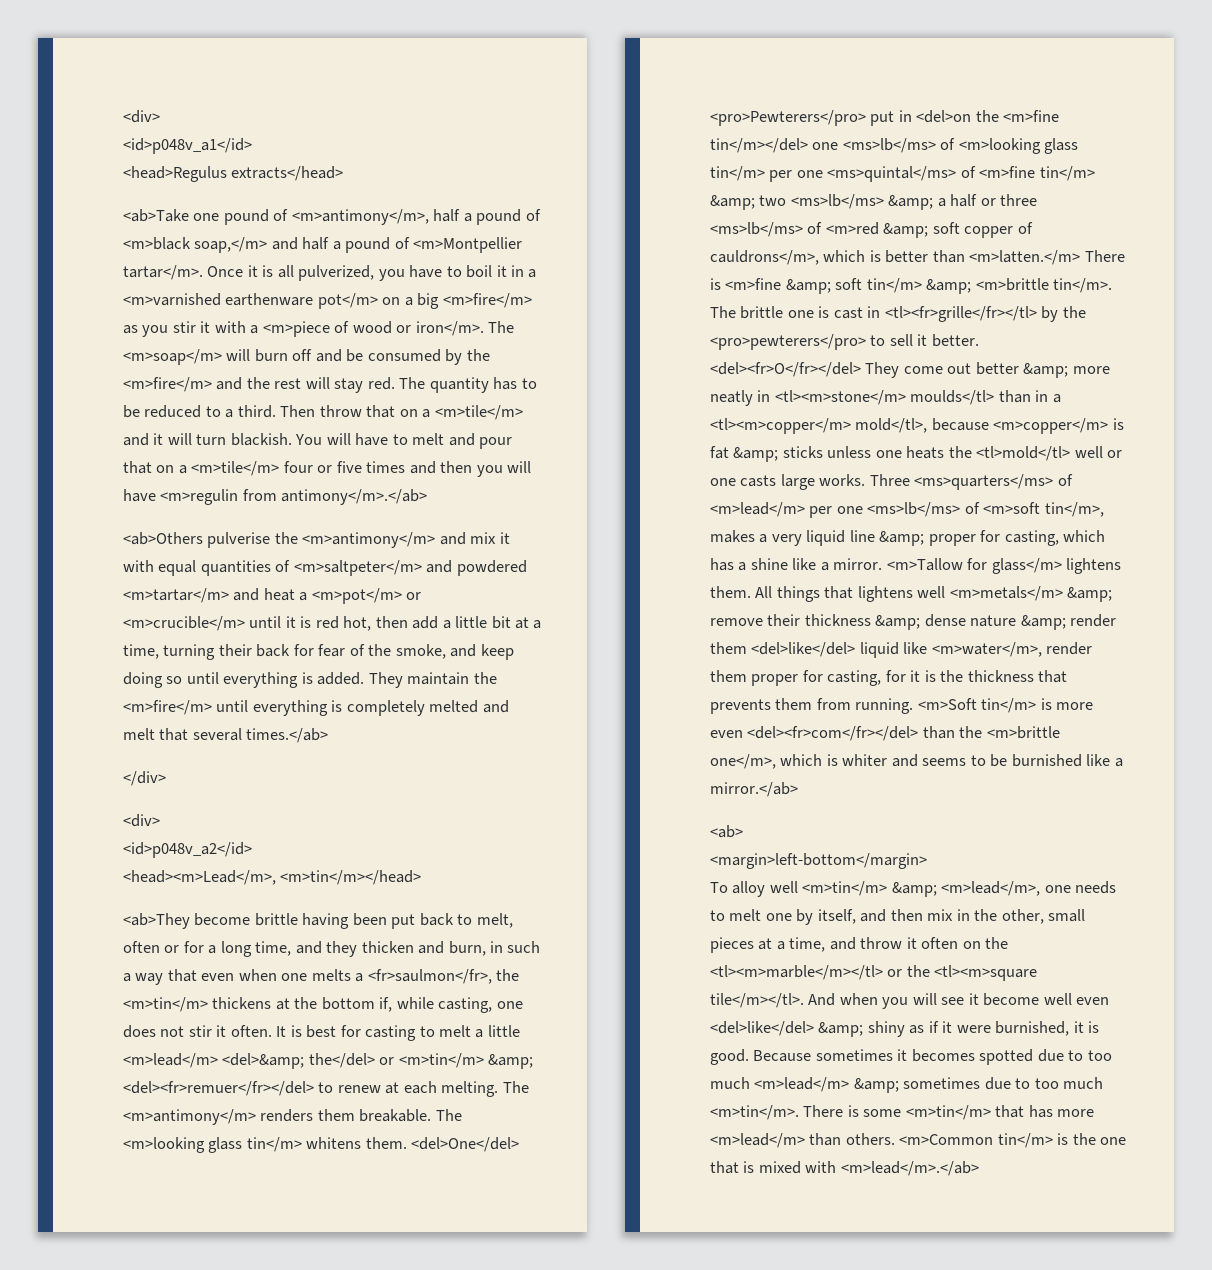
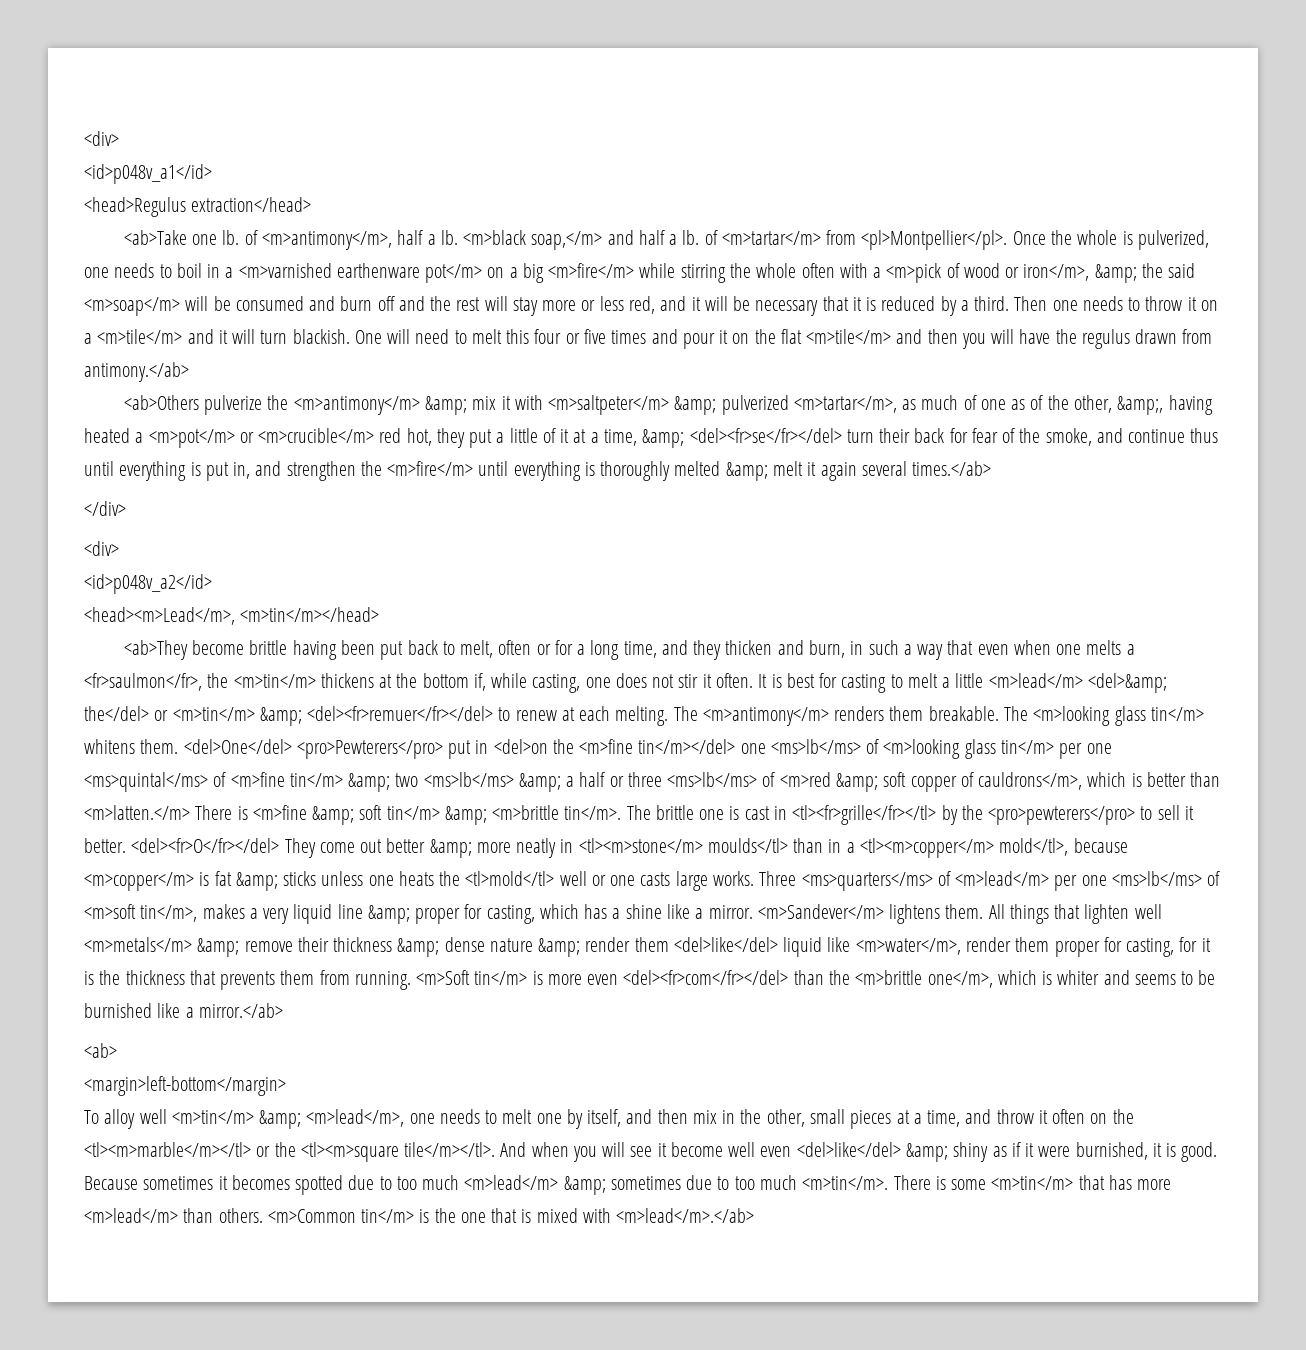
[231,166,344,181] extracts</head> -> [191,197,312,212] extraction</head>
[223,209,269,225] pound -> [222,230,240,245] lb.
[476,209,541,225] pound of -> [440,230,458,245] lb.
[345,237,523,253] [123,265,443,281] pound of <m>Montpellier tartar</m>. Once it is all pulverized, you have -> [682,230,1209,250] [84,263,155,278] lb. of <m>tartar</m> from <pl>Montpellier</pl>. Once the whole is pulverized, one needs
[496,265,507,277] it -> (202, 270) none
[123,321,211,337] as you stir it -> [639,263,835,283] while stirring the whole often
[262,321,330,337] <m>piece -> [886,263,942,283] <m>pick
[415,321,515,336] [123,349,490,365] [123,377,537,393] [123,405,396,418] iron</m>. The <m>soap</m> will burn off and be consumed by the <m>fire</m> and the rest will stay red. The quantity has to be reduced to a third. Then throw that -> [1023,263,1196,283] [84,296,1197,316] iron</m>, &amp; the said <m>soap</m> will be consumed and burn off and the rest will stay more or less red, and it will be necessary that it is reduced by a third. Then one needs to throw it
[295,433,513,449] [123,461,280,476] You will have to melt and pour that on a <m>tile</m> -> [354,329,530,344] One will need to melt this
[440,461,532,477] [123,489,428,505] then you will have <m>regulin from antimony</m>.</ab> -> [682,329,1213,349] [84,362,189,382] pour it on the flat <m>tile</m> and then you will have the regulus drawn from antimony.</ab>
[207,532,271,548] pulverise -> [204,395,263,415] pulverize
[439,532,466,545] and -> [425,396,468,415] &amp;
[158,560,527,576] [123,588,422,604] [123,616,542,631] [123,644,216,660] equal quantities of <m>saltpeter</m> and powdered <m>tartar</m> and heat a <m>pot</m> or <m>crucible</m> until it is red hot, then add a little bit at a time, turning -> [548,395,1213,415] [84,428,874,448] <m>saltpeter</m> &amp; pulverized <m>tartar</m>, as much of one as of the other, &amp;, having heated a <m>pot</m> or <m>crucible</m> red hot, they put a little of it at a time, &amp; <del><fr>se</fr></del> turn
[480,644,514,660] [123,672,470,688] keep doing so until everything is added. They maintain -> [1128,428,1219,443] [84,461,356,481] continue thus until everything is put in, and strengthen
[346,700,509,716] [123,728,189,741] completely melted and melt that -> [600,461,857,481] thoroughly melted &amp; melt it again
[886,558,1062,574] <m>Tallow for glass</m> -> [757,904,884,919] <m>Sandever</m>
[857,586,913,602] lightens -> [1084,904,1130,924] lighten

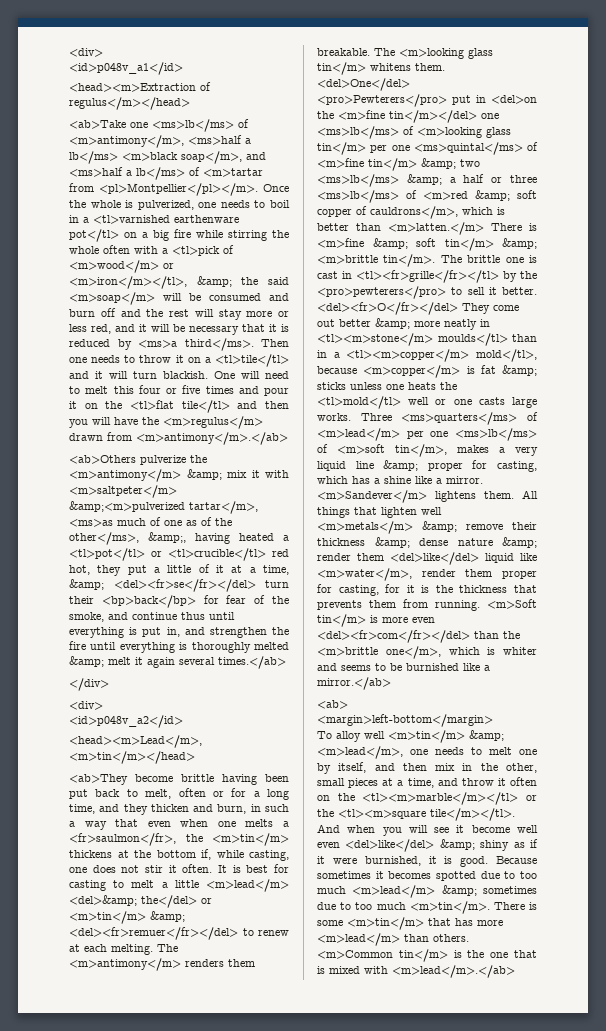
[84,197,312,217] <head>Regulus extraction</head> -> [69,82,211,92] [69,97,190,110] <head><m>Extraction of regulus</m></head>
[222,230,240,245] lb. -> [152,119,234,132] <ms>lb</ms>
[397,230,1008,250] half a lb. <m>black soap,</m> and half a lb. of <m>tartar</m> from <pl>Montpellier</pl>. -> [188,135,251,145] [69,151,266,164] [69,167,263,180] [69,183,258,196] <ms>half a lb</ms> <m>black soap</m>, and <ms>half a lb</ms> of <m>tartar from <pl>Montpellier</pl></m>.
[238,263,483,283] <m>varnished earthenware pot</m> -> [93,215,239,224] [69,229,119,242] <tl>varnished earthenware pot</tl>
[548,263,635,278] <m>fire</m> -> [174,229,191,238] fire
[886,263,1090,283] <m>pick of wood or iron</m>, -> [172,245,234,256] [69,260,174,273] [69,276,187,289] <tl>pick of <m>wood</m> or <m>iron</m></tl>,
[960,296,1010,311] a third. -> [138,338,254,351] <ms>a third</ms>.
[97,329,183,344] <m>tile</m> -> [214,354,289,367] <tl>tile</tl>
[780,329,892,344] flat <m>tile</m> -> [130,400,230,413] <tl>flat tile</tl>
[1081,329,1130,349] regulus -> [163,416,263,429] <m>regulus</m>
[84,362,189,382] antimony.</ab> -> [136,432,288,445] <m>antimony</m>.</ab>
[674,395,917,415] &amp; pulverized <m>tartar</m>, as -> [69,501,258,514] [69,519,113,527] &amp;<m>pulverized tartar</m>, <ms>as
[1073,395,1112,413] other, -> [69,532,139,545] other</ms>,
[148,428,375,448] <m>pot</m> or <m>crucible</m> -> [69,548,266,561] <tl>pot</tl> or <tl>crucible</tl>
[914,428,945,443] back -> [101,595,196,608] <bp>back</bp>
[387,461,474,476] <m>fire</m> -> [69,641,86,650] fire

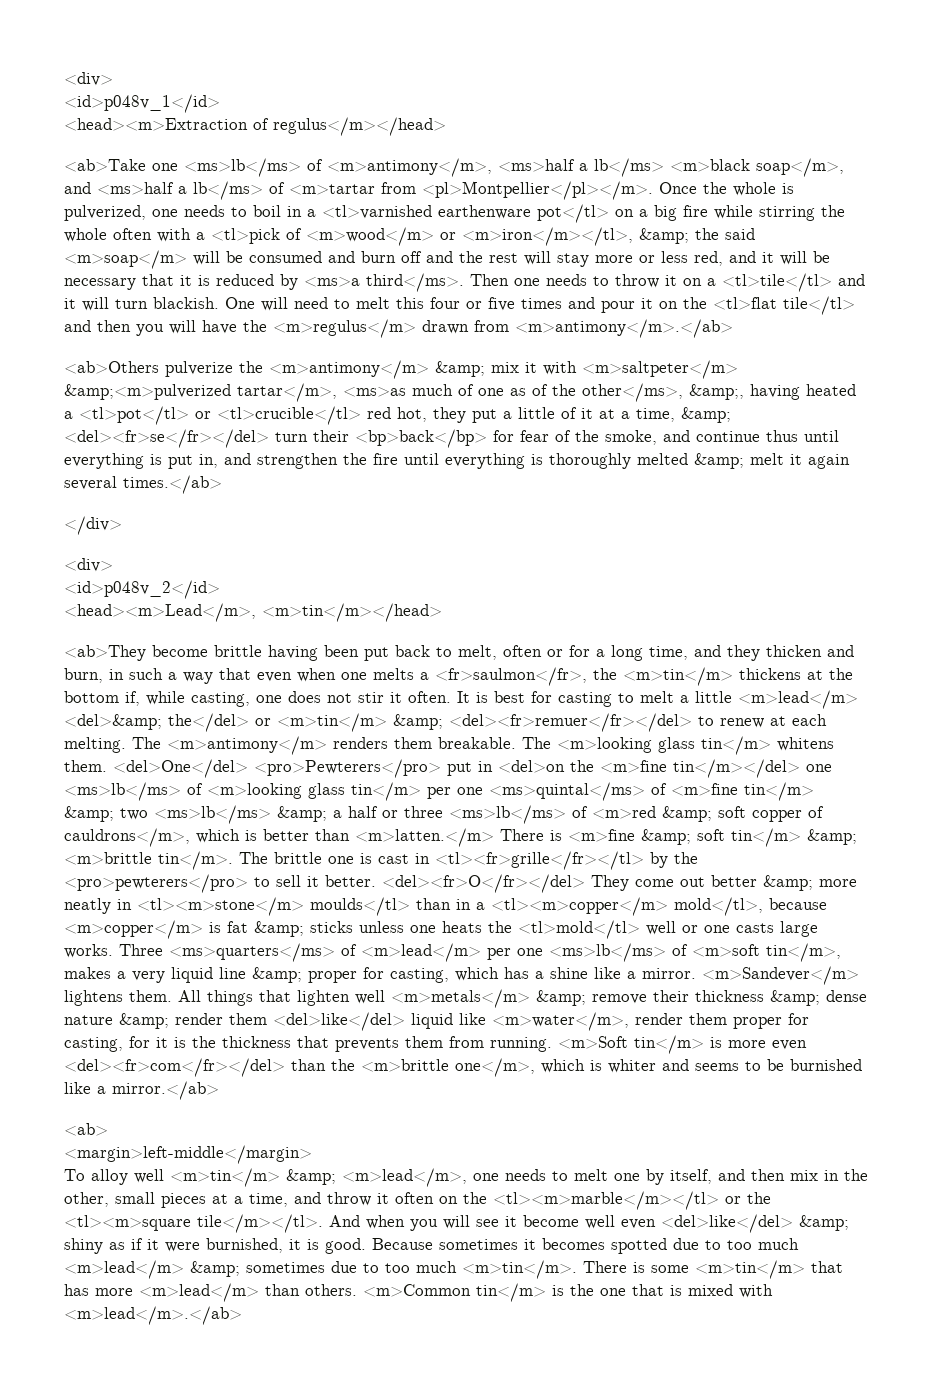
[69,48,103,57] [69,62,183,75] <div> // <id>p048v_a1</id> -> [64,72,113,86] [64,94,220,113] <div> // <id>p048v_1</id>
[69,715,183,728] <id>p048v_a2</id> -> [64,580,220,599] <id>p048v_2</id>
[317,714,493,727] <margin>left-bottom</margin> -> [64,1145,312,1164] <margin>left-middle</margin>

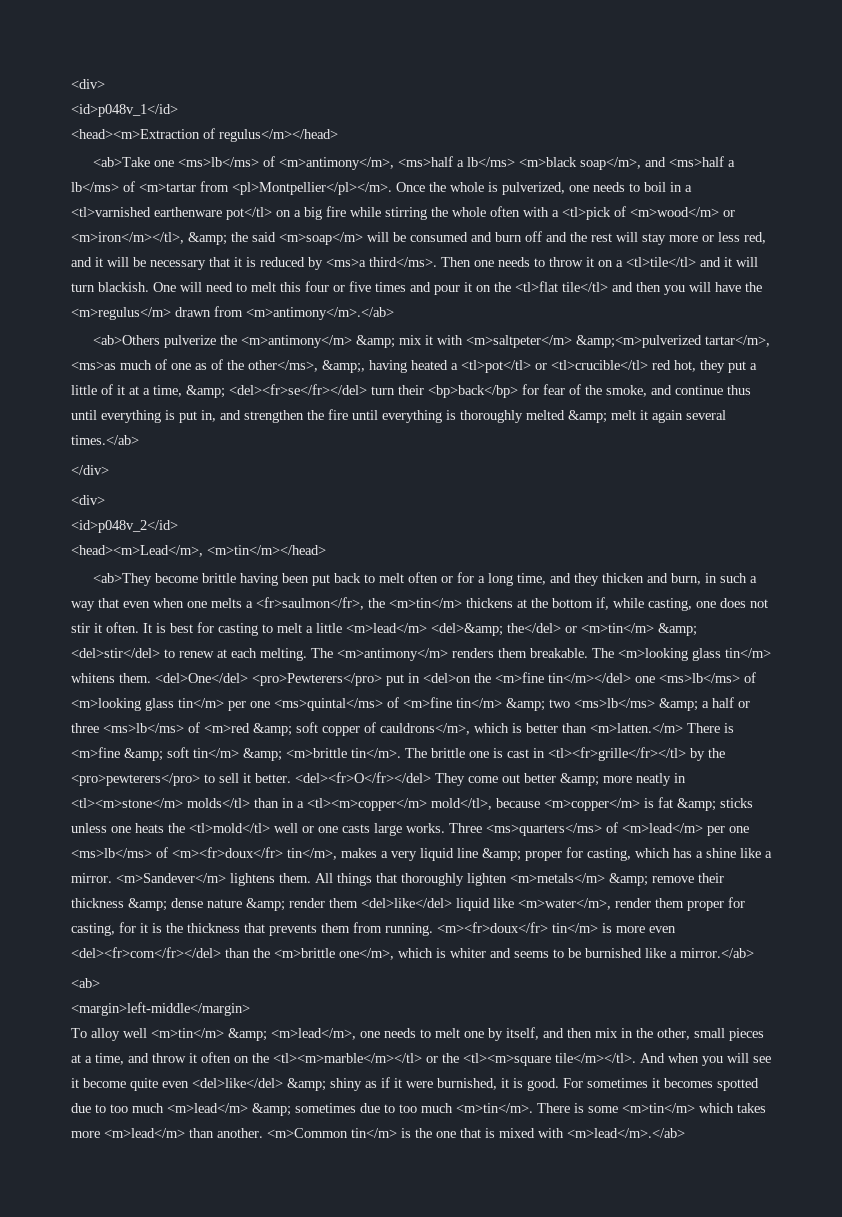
[458,645,497,660] melt, -> [379,573,405,583] melt
[449,713,692,732] <del><fr>remuer</fr></del> -> [71,648,160,658] <del>stir</del>
[310,897,410,916] moulds</tl> -> [187,798,250,808] molds</tl>
[692,944,760,957] <m>soft -> [172,847,283,858] <m><fr>doux</fr>
[297,990,385,1006] lighten well -> [401,873,507,886] thoroughly lighten
[558,1036,628,1049] <m>Soft -> [437,922,548,933] <m><fr>doux</fr>
[585,1215,615,1229] well -> [130,1078,158,1091] quite
[372,1238,433,1250] Because -> [563,1078,583,1088] For
[811,1261,843,1273] [64,1284,89,1296] that has -> [699,1103,766,1113] which takes
[305,1284,357,1296] others. -> [217,1128,263,1138] another.

